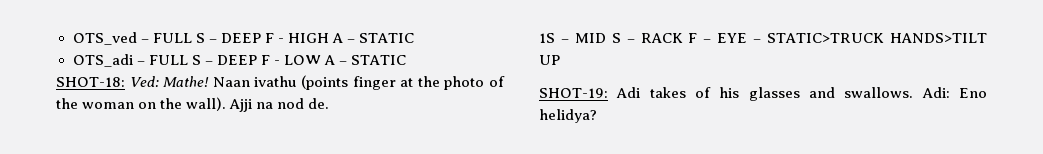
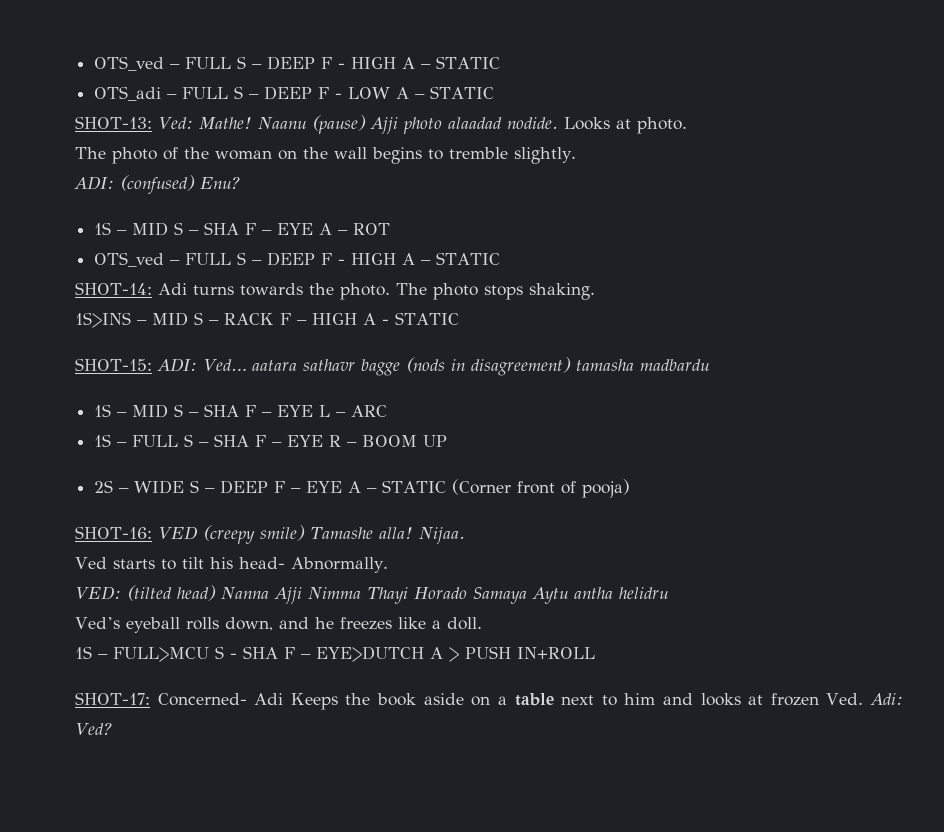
[56,77,125,87] SHOT-18: -> [75,116,152,129] SHOT-13:
[212,75,440,90] Naan ivathu (points finger at the -> [257,115,687,134] [75,147,106,159] Naanu (pause) Ajji photo alaadad nodide. Looks at photo. // The
[186,97,330,112] [539,33,988,43] [539,55,560,65] [539,87,987,101] [539,109,597,123] wall). Ajji na nod de. // 1S – MID S – RACK F – EYE – STATIC>TRUCK HANDS>TILT UP // SHOT-19: Adi takes of his glasses and swallows. Adi: Eno helidya? -> [334,147,576,164] [74,175,241,194] [94,222,391,236] [94,252,501,267] [75,282,595,300] [75,312,459,328] [75,357,709,376] [94,404,388,418] [94,434,448,447] [94,479,631,498] [75,525,465,544] [75,557,388,573] [75,585,668,604] [75,617,482,633] [75,646,595,662] [75,692,903,710] [75,723,113,735] wall begins to tremble slightly. // ADI: (confused) Enu? // 1S – MID S – SHA F – EYE A – ROT // OTS_ved – FULL S – DEEP F - HIGH A – STATIC // SHOT-14: Adi turns towards the photo. The photo stops shaking. // 1S>INS – MID S – RACK F – HIGH A - STATIC // SHOT-15: ADI: Ved… aatara sathavr bagge (nods in disagreement) tamasha madbardu // 1S – MID S – SHA F – EYE L – ARC // 1S – FULL S – SHA F – EYE R – BOOM UP // 2S – WIDE S – DEEP F – EYE A – STATIC (Corner front of pooja) // SHOT-16: VED (creepy smile) Tamashe alla! Nijaa. // Ved starts to tilt his head- Abnormally. // VED: (tilted head) Nanna Ajji Nimma Thayi Horado Samaya Aytu antha helidru // Ved’s eyeball rolls down, and he freezes like a doll. // 1S – FULL>MCU S - SHA F – EYE>DUTCH A > PUSH IN+ROLL // SHOT-17: Concerned- Adi Keeps the book aside on a table next to him and looks at frozen Ved. Adi: Ved?

